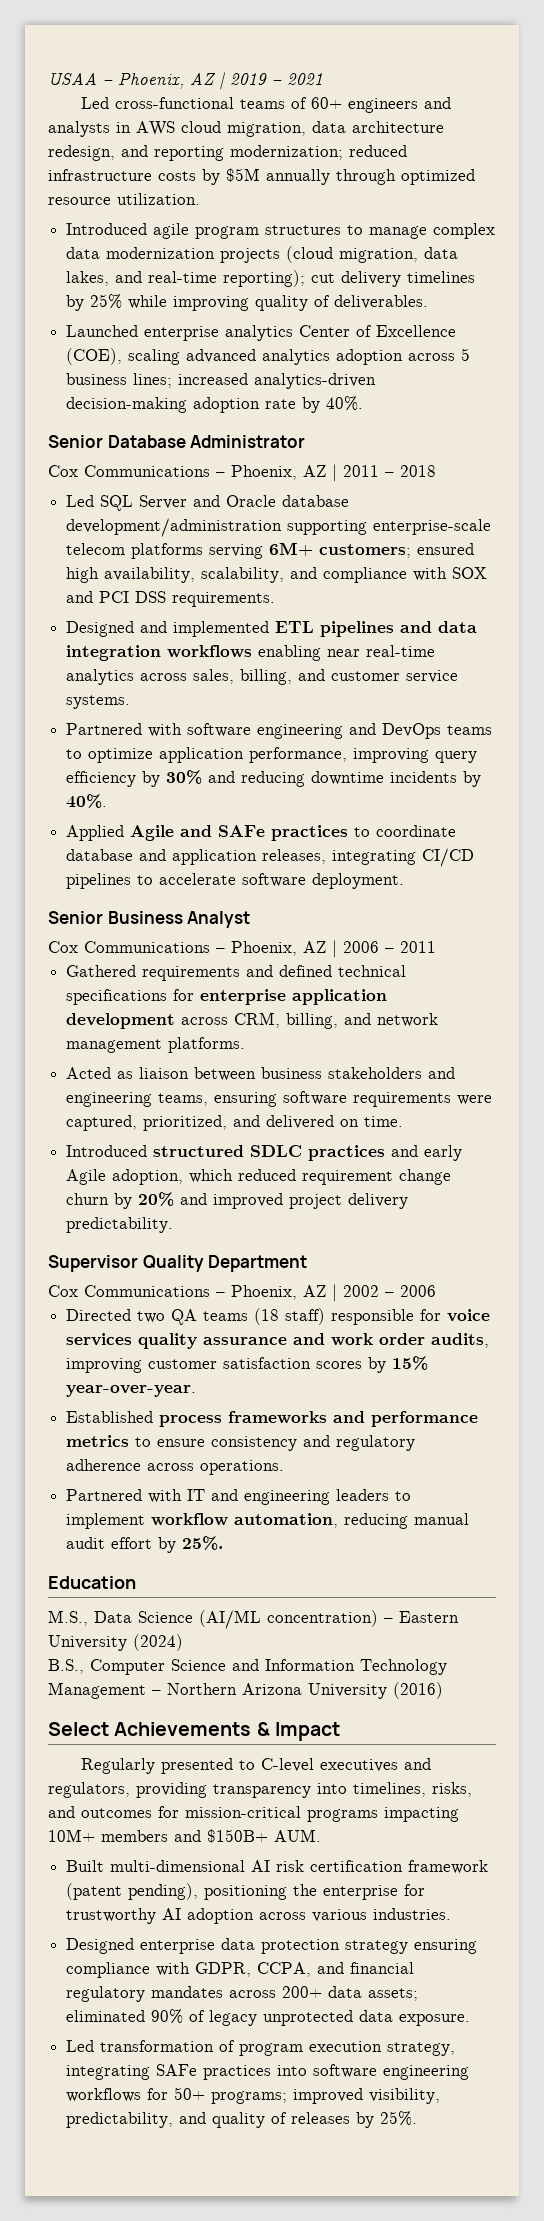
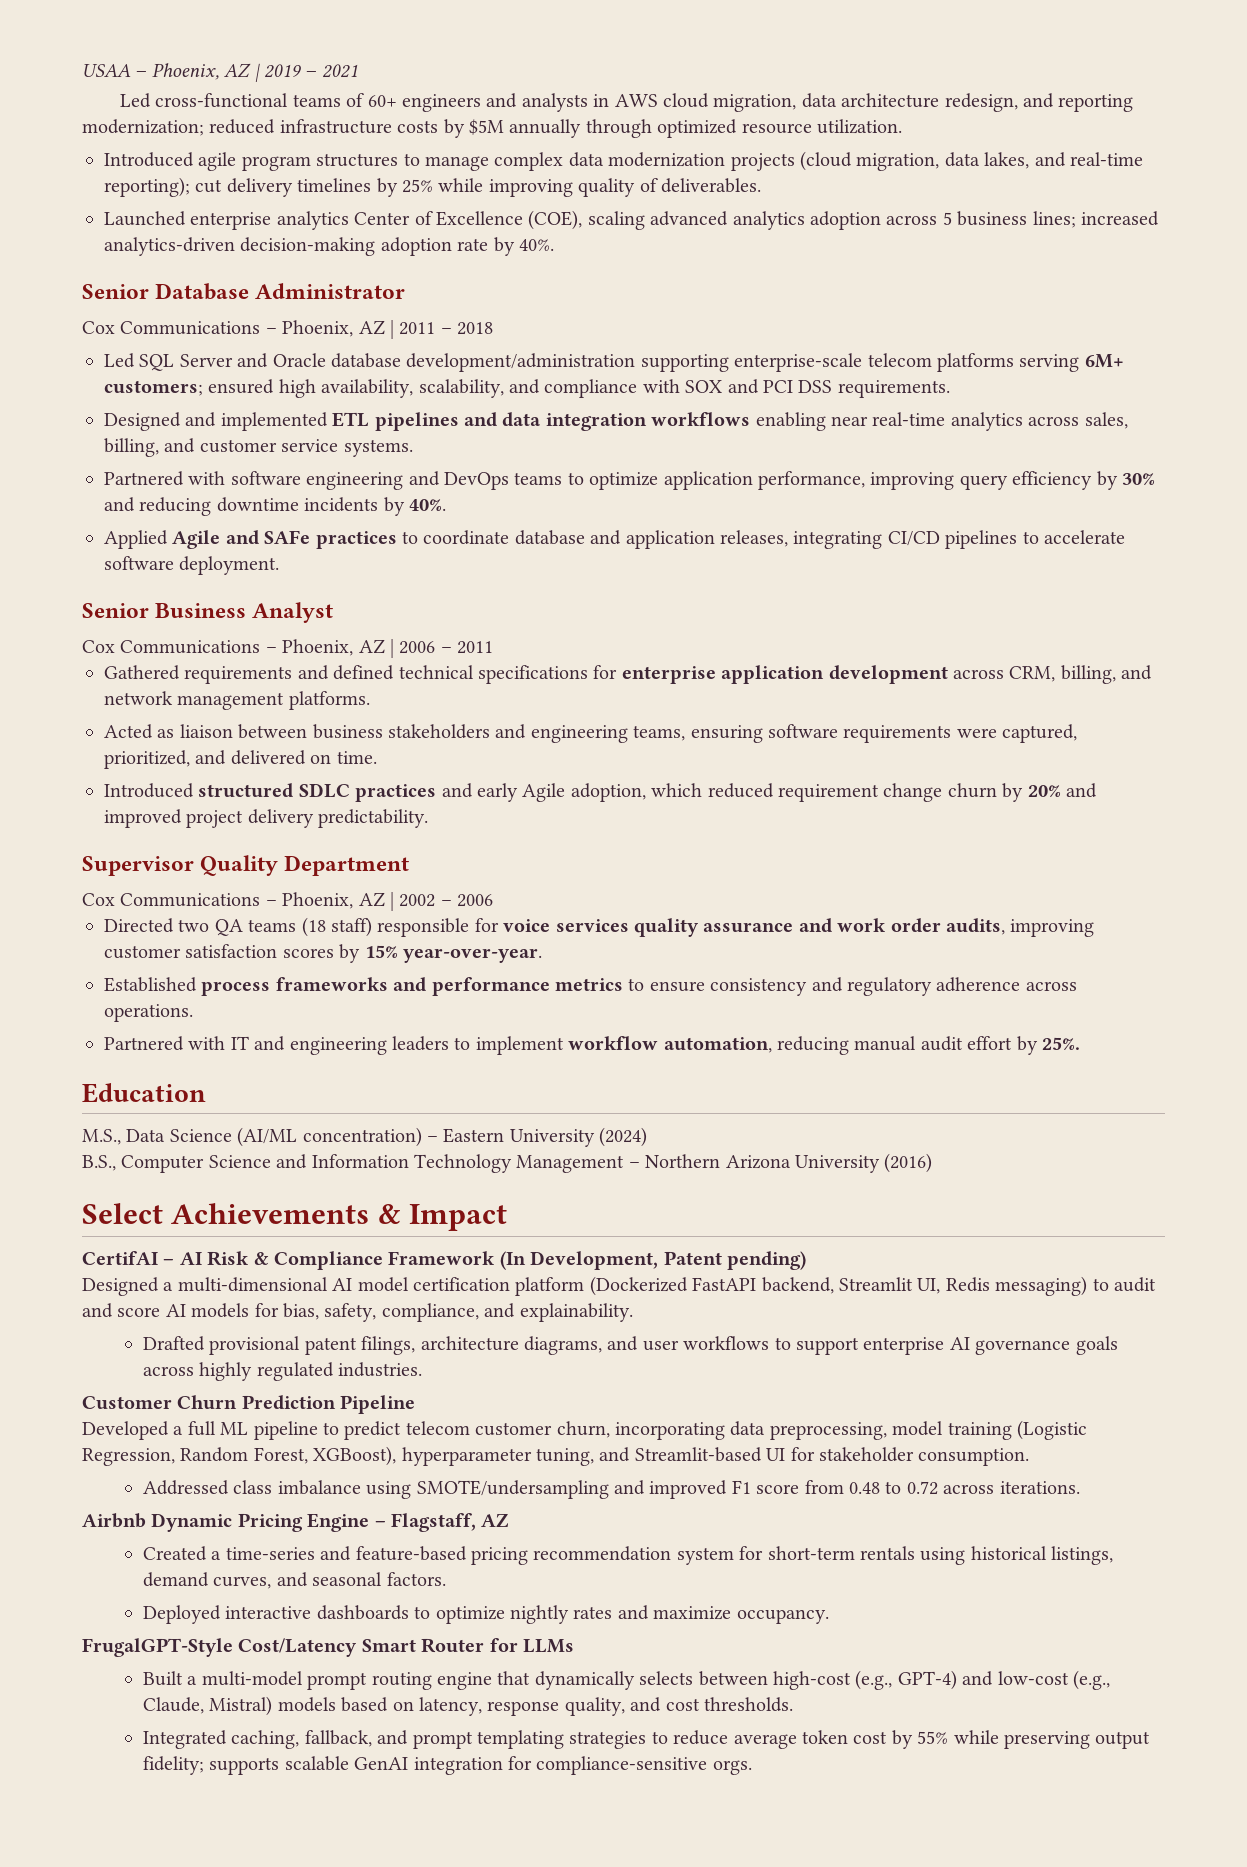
[80,1758,431,1774] [48,1782,472,1798] [48,1806,459,1822] [48,1829,321,1843] [66,1860,489,1874] [66,1883,426,1900] [66,1908,452,1924] [66,1938,478,1954] [66,1962,415,1978] [66,1986,419,2002] [66,2009,471,2026] [66,2040,456,2056] [66,2064,470,2080] [66,2087,441,2104] [66,2111,418,2128] Regularly presented to C-level executives and regulators, providing transparency into timelines, risks, and outcomes for mission-critical programs impacting 10M+ members and $150B+ AUM. // Built multi-dimensional AI risk certification framework (patent pending), positioning the enterprise for trustworthy AI adoption across various industries. // Designed enterprise data protection strategy ensuring compliance with GDPR, CCPA, and financial regulatory mandates across 200+ data assets; eliminated 90% of legacy unprotected data exposure. // Led transformation of program execution strategy, integrating SAFe practices into software engineering workflows for 50+ programs; improved visibility, predictability, and quality of releases by 25%. -> [82,1251,806,1270] [82,1276,1156,1296] [82,1303,633,1322] [142,1336,1118,1355] [142,1362,423,1381] [82,1395,416,1414] [82,1420,1087,1440] [82,1446,1030,1466] [142,1480,1080,1499] [82,1513,510,1532] [142,1546,1114,1565] [142,1572,446,1589] [142,1605,829,1624] [82,1638,574,1657] [142,1670,1110,1690] [142,1696,793,1716] [142,1730,1151,1749] [142,1756,752,1775] CertifAI – AI Risk & Compliance Framework (In Development, Patent pending) // Designed a multi-dimensional AI model certification platform (Dockerized FastAPI backend, Streamlit UI, Redis messaging) to audit and score AI models for bias, safety, compliance, and explainability. // Drafted provisional patent filings, architecture diagrams, and user workflows to support enterprise AI governance goals across highly regulated industries. // Customer Churn Prediction Pipeline // Developed a full ML pipeline to predict telecom customer churn, incorporating data preprocessing, model training (Logistic Regression, Random Forest, XGBoost), hyperparameter tuning, and Streamlit-based UI for stakeholder consumption. // Addressed class imbalance using SMOTE/undersampling and improved F1 score from 0.48 to 0.72 across iterations. // Airbnb Dynamic Pricing Engine – Flagstaff, AZ // Created a time-series and feature-based pricing recommendation system for short-term rentals using historical listings, demand curves, and seasonal factors. // Deployed interactive dashboards to optimize nightly rates and maximize occupancy. // FrugalGPT-Style Cost/Latency Smart Router for LLMs // Built a multi-model prompt routing engine that dynamically selects between high-cost (e.g., GPT-4) and low-cost (e.g., Claude, Mistral) models based on latency, response quality, and cost thresholds. // Integrated caching, fallback, and prompt templating strategies to reduce average token cost by 55% while preserving output fidelity; supports scalable GenAI integration for compliance-sensitive orgs.

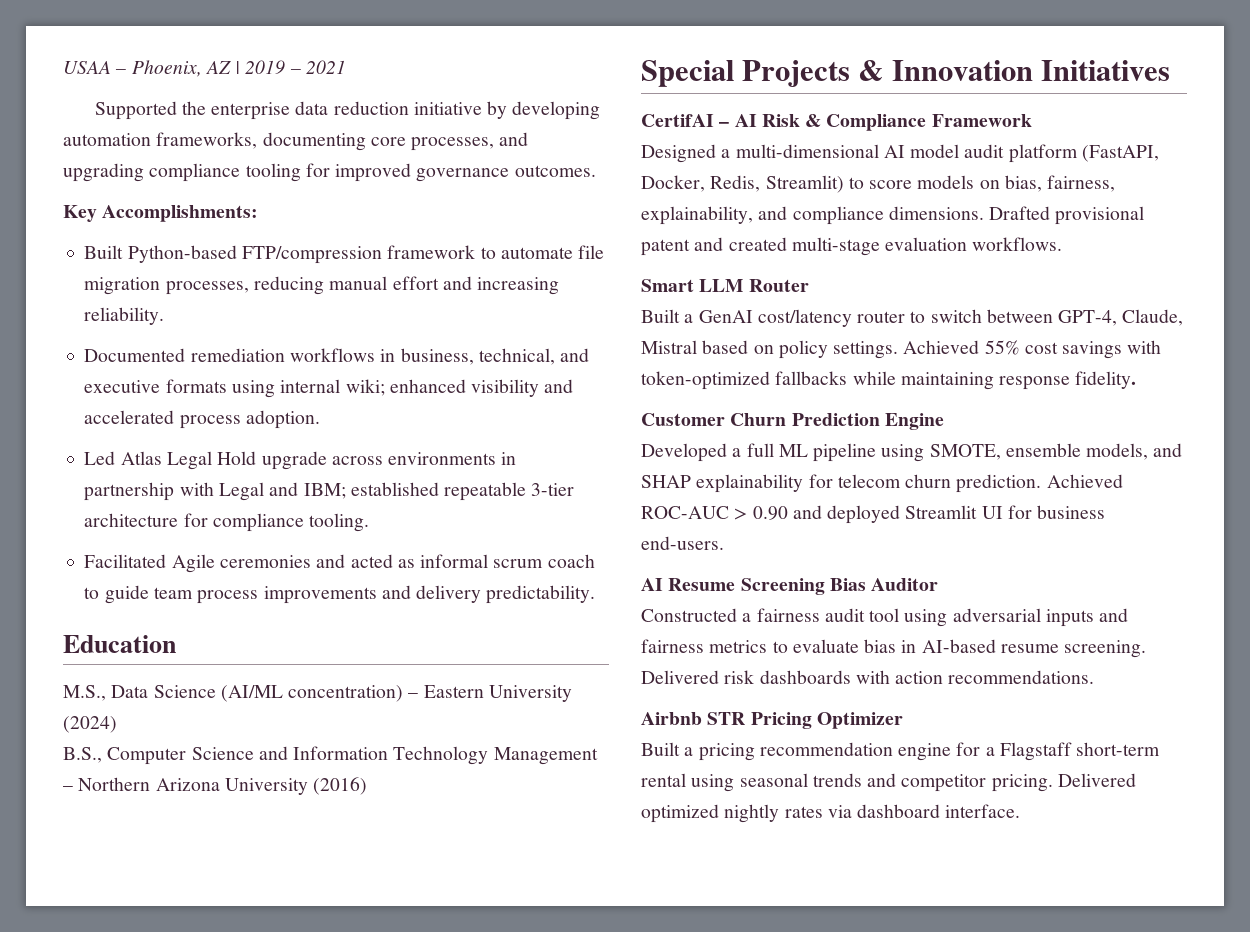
[119,93,1134,112] [82,119,902,138] [104,151,1143,171] [104,177,761,197] [104,210,1159,230] [104,237,554,256] [82,283,406,300] [82,320,494,339] [104,353,1124,372] [104,379,950,398] [104,412,1128,431] [104,438,413,457] [104,471,1155,490] [104,497,446,516] [104,530,1125,549] [104,556,280,575] [82,602,334,623] [82,639,494,658] [104,665,1153,684] [104,691,370,710] [104,724,1078,743] [104,750,377,769] [104,783,1097,802] [104,809,429,828] [82,855,410,876] [82,892,494,911] [104,917,1095,937] [104,944,542,963] [104,977,1077,996] [104,1004,193,1022] [104,1036,1080,1055] Led cross-functional teams of 60+ engineers and analysts in AWS cloud migration, data architecture redesign, and reporting modernization; reduced infrastructure costs by $5M annually through optimized resource utilization. // Introduced agile program structures to manage complex data modernization projects (cloud migration, data lakes, and real-time reporting); cut delivery timelines by 25% while improving quality of deliverables. // Launched enterprise analytics Center of Excellence (COE), scaling advanced analytics adoption across 5 business lines; increased analytics-driven decision-making adoption rate by 40%. // Senior Database Administrator // Cox Communications – Phoenix, AZ | 2011 – 2018 // Led SQL Server and Oracle database development/administration supporting enterprise-scale telecom platforms serving 6M+ customers; ensured high availability, scalability, and compliance with SOX and PCI DSS requirements. // Designed and implemented ETL pipelines and data integration workflows enabling near real-time analytics across sales, billing, and customer service systems. // Partnered with software engineering and DevOps teams to optimize application performance, improving query efficiency by 30% and reducing downtime incidents by 40%. // Applied Agile and SAFe practices to coordinate database and application releases, integrating CI/CD pipelines to accelerate software deployment. // Senior Business Analyst // Cox Communications – Phoenix, AZ | 2006 – 2011 // Gathered requirements and defined technical specifications for enterprise application development across CRM, billing, and network management platforms. // Acted as liaison between business stakeholders and engineering teams, ensuring software requirements were captured, prioritized, and delivered on time. // Introduced structured SDLC practices and early Agile adoption, which reduced requirement change churn by 20% and improved project delivery predictability. // Supervisor Quality Department // Cox Communications – Phoenix, AZ | 2002 – 2006 // Directed two QA teams (18 staff) responsible for voice services quality assurance and work order audits, improving customer satisfaction scores by 15% year-over-year. // Established process frameworks and performance metrics to ensure consistency and regulatory adherence across operations. // Partnered with IT and engineering leaders to implement workflow automation, reducing manual audit effort by 25%. -> [94,101,601,120] [63,132,529,151] [63,163,596,182] [63,205,259,222] [84,245,605,264] [84,276,560,295] [84,307,165,325] [84,348,590,365] [84,379,574,398] [84,410,320,429] [84,451,517,470] [84,482,575,501] [84,513,370,532] [84,554,595,573] [84,585,596,604] Supported the enterprise data reduction initiative by developing automation frameworks, documenting core processes, and upgrading compliance tooling for improved governance outcomes. // Key Accomplishments: // Built Python-based FTP/compression framework to automate file migration processes, reducing manual effort and increasing reliability. // Documented remediation workflows in business, technical, and executive formats using internal wiki; enhanced visibility and accelerated process adoption. // Led Atlas Legal Hold upgrade across environments in partnership with Legal and IBM; established repeatable 3-tier architecture for compliance tooling. // Facilitated Agile ceremonies and acted as informal scrum coach to guide team process improvements and delivery predictability.
[82,1203,508,1231] Select Achievements & Impact -> [641,60,1170,87] Special Projects & Innovation Initiatives
[499,1251,806,1270] (In Development, Patent pending) -> (1032, 120) none
[413,1276,1156,1296] [82,1303,633,1322] [142,1336,1118,1355] [142,1362,423,1381] certification platform (Dockerized FastAPI backend, Streamlit UI, Redis messaging) to audit and score AI models for bias, safety, compliance, and explainability. // Drafted provisional patent filings, architecture diagrams, and user workflows to support enterprise AI governance goals across highly regulated industries. -> [964,144,1159,163] [641,175,1116,193] [641,206,1145,225] [641,237,1063,256] [641,279,809,292] [641,309,1184,327] [641,340,1162,359] [641,371,1137,390] audit platform (FastAPI, Docker, Redis, Streamlit) to score models on bias, fairness, explainability, and compliance dimensions. Drafted provisional patent and created multi-stage evaluation workflows. // Smart LLM Router // Built a GenAI cost/latency router to switch between GPT-4, Claude, Mistral based on policy settings. Achieved 55% cost savings with token-optimized fallbacks while maintaining response fidelity.
[340,1395,416,1414] Pipeline -> [884,413,944,430] Engine
[323,1420,1087,1440] [82,1446,1030,1466] [142,1480,1080,1499] [82,1513,510,1532] [142,1546,1114,1565] [142,1572,446,1589] [142,1605,829,1624] [82,1638,574,1657] [142,1670,1110,1690] [142,1696,793,1716] [142,1730,1151,1749] [142,1756,752,1775] to predict telecom customer churn, incorporating data preprocessing, model training (Logistic Regression, Random Forest, XGBoost), hyperparameter tuning, and Streamlit-based UI for stakeholder consumption. // Addressed class imbalance using SMOTE/undersampling and improved F1 score from 0.48 to 0.72 across iterations. // Airbnb Dynamic Pricing Engine – Flagstaff, AZ // Created a time-series and feature-based pricing recommendation system for short-term rentals using historical listings, demand curves, and seasonal factors. // Deployed interactive dashboards to optimize nightly rates and maximize occupancy. // FrugalGPT-Style Cost/Latency Smart Router for LLMs // Built a multi-model prompt routing engine that dynamically selects between high-cost (e.g., GPT-4) and low-cost (e.g., Claude, Mistral) models based on latency, response quality, and cost thresholds. // Integrated caching, fallback, and prompt templating strategies to reduce average token cost by 55% while preserving output fidelity; supports scalable GenAI integration for compliance-sensitive orgs. -> [881,443,1183,462] [641,474,1123,493] [641,505,1106,524] [641,536,724,550] [641,578,939,595] [641,608,1129,627] [641,639,1147,658] [641,670,1095,684] [641,712,903,729] [641,742,1161,761] [641,773,1136,792] [641,804,1021,823] using SMOTE, ensemble models, and SHAP explainability for telecom churn prediction. Achieved ROC-AUC > 0.90 and deployed Streamlit UI for business end-users. // AI Resume Screening Bias Auditor // Constructed a fairness audit tool using adversarial inputs and fairness metrics to evaluate bias in AI-based resume screening. Delivered risk dashboards with action recommendations. // Airbnb STR Pricing Optimizer // Built a pricing recommendation engine for a Flagstaff short-term rental using seasonal trends and competitor pricing. Delivered optimized nightly rates via dashboard interface.

